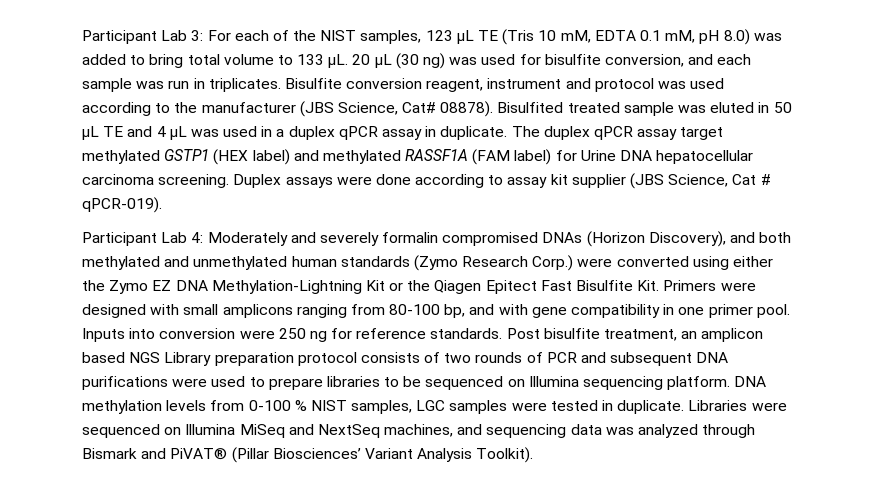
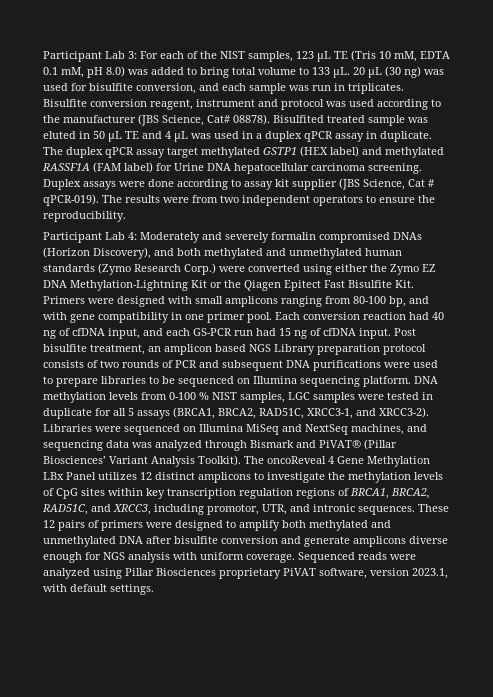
(162, 205) none -> [102,195,435,206] [43,211,126,222] The results were from two independent operators to ensure the reproducibility.
[82,328,503,342] Inputs into conversion were 250 ng for reference standards. -> [275,312,444,320] [43,328,391,339] Each conversion reaction had 40 ng of cfDNA input, and each GS-PCR run had 15 ng of cfDNA input.
[617,400,685,414] duplicate. -> [43,407,429,419] duplicate for all 5 assays (BRCA1, BRCA2, RAD51C, XRCC3-1, and XRCC3-2).
(534, 455) none -> [244,456,430,467] [43,472,443,483] [43,488,430,499] [42,504,449,515] [43,520,391,531] [43,536,448,547] [43,552,416,563] [43,568,448,579] [43,584,154,595] The oncoReveal 4 Gene Methylation LBx Panel utilizes 12 distinct amplicons to investigate the methylation levels of CpG sites within key transcription regulation regions of BRCA1, BRCA2, RAD51C, and XRCC3, including promotor, UTR, and intronic sequences. These 12 pairs of primers were designed to amplify both methylated and unmethylated DNA after bisulfite conversion and generate amplicons diverse enough for NGS analysis with uniform coverage. Sequenced reads were analyzed using Pillar Biosciences proprietary PiVAT software, version 2023.1, with default settings.

